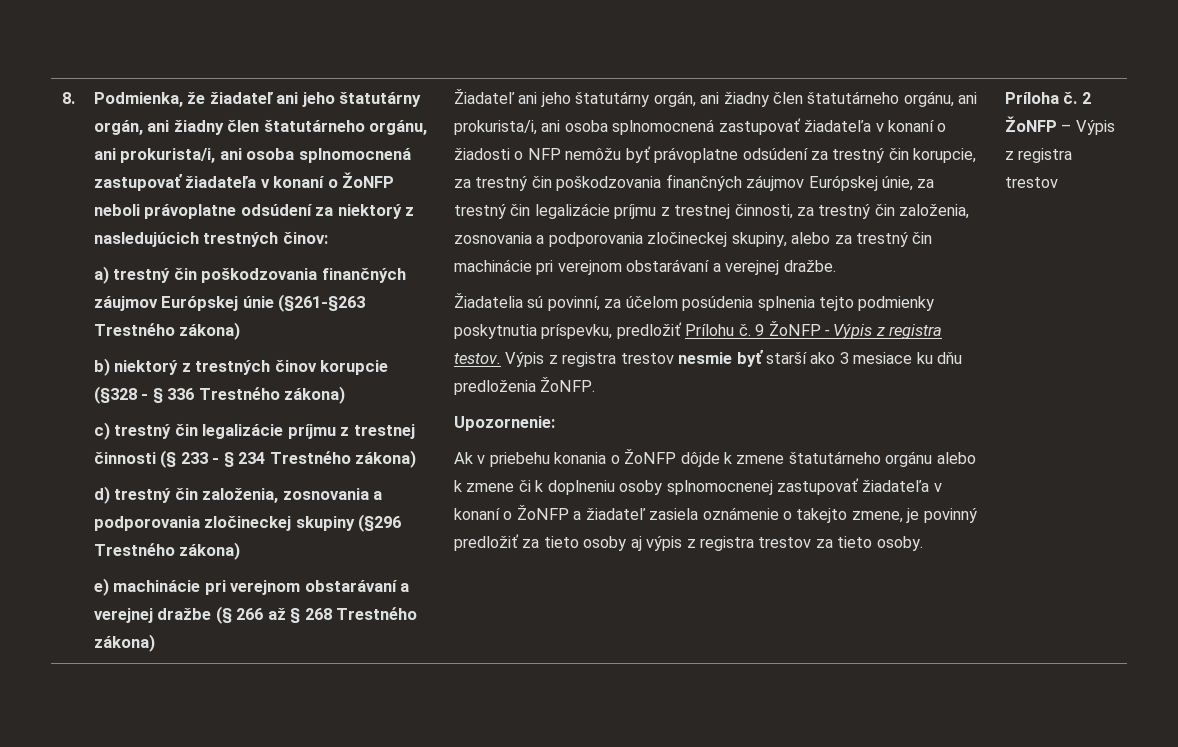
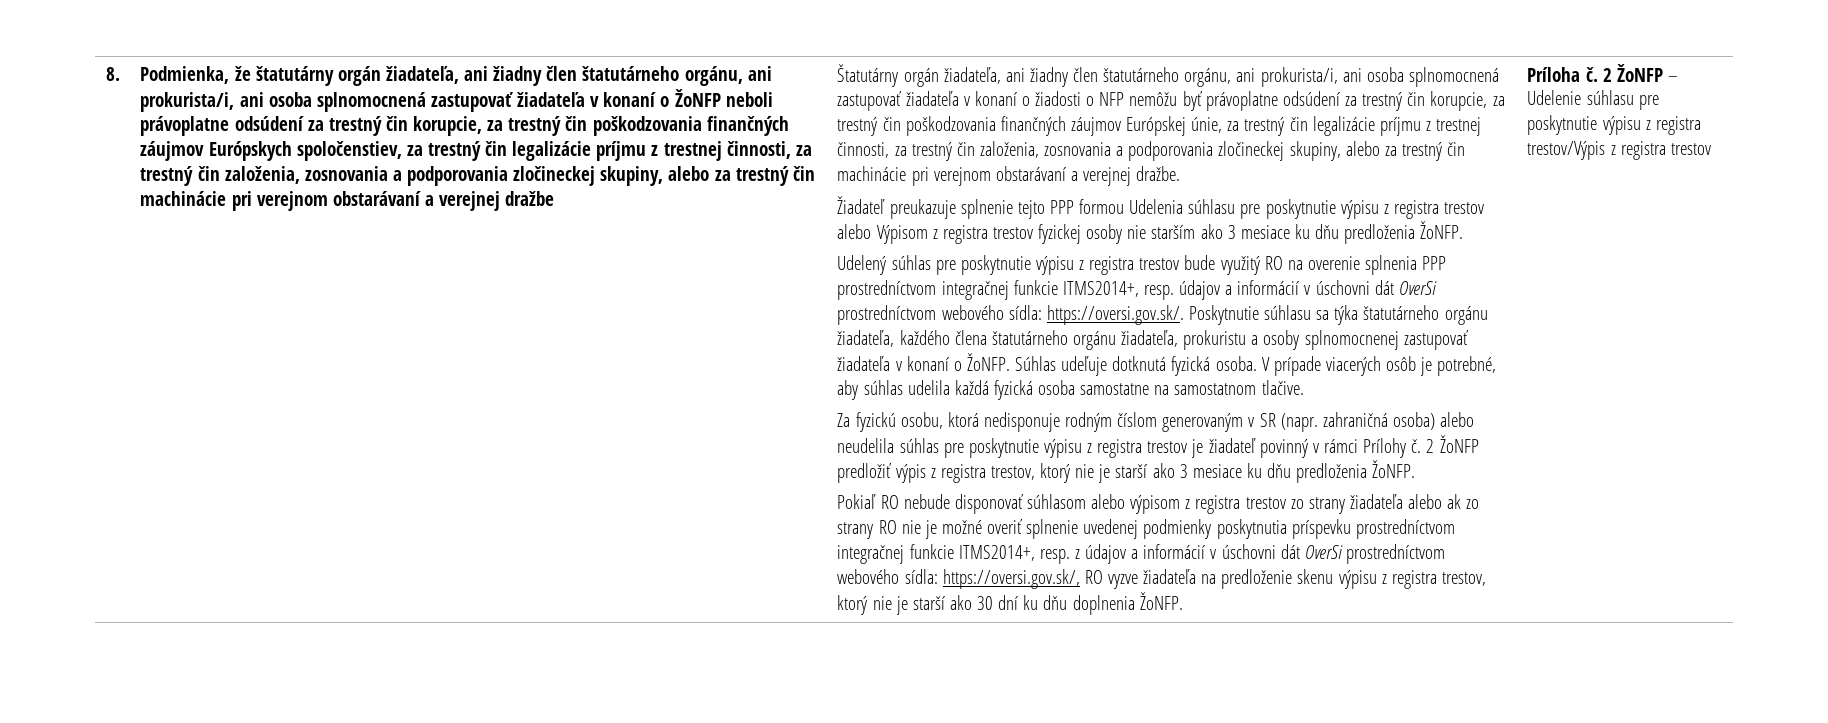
[209,91,422,107] [93,120,143,135] žiadateľ ani jeho štatutárny orgán, -> [255,66,459,86] štatutárny orgán žiadateľa,
[337,204,415,219] [93,231,328,247] [93,266,406,284] [93,294,366,312] [93,322,241,340] [93,358,389,376] [93,386,346,404] [93,422,415,440] [93,450,416,468] [93,486,383,504] [93,514,402,532] [93,542,241,560] [93,578,109,596] niektorý z nasledujúcich trestných činov: // a) trestný čin poškodzovania finančných záujmov Európskej únie (§261-§263 Trestného zákona) // b) niektorý z trestných činov korupcie (§328 - § 336 Trestného zákona) // c) trestný čin legalizácie príjmu z trestnej činnosti (§ 233 - § 234 Trestného zákona) // d) trestný čin založenia, zosnovania a podporovania zločineckej skupiny (§296 Trestného zákona) // e) -> [328,116,789,136] [140,141,812,161] [140,166,815,186] trestný čin korupcie, za trestný čin poškodzovania finančných záujmov Európskych spoločenstiev, za trestný čin legalizácie príjmu z trestnej činnosti, za trestný čin založenia, zosnovania a podporovania zločineckej skupiny, alebo za trestný čin
[215,606,417,624] [93,634,155,652] [453,89,696,107] (§ 266 až § 268 Trestného zákona) | Žiadateľ ani jeho štatutárny orgán, -> [837,64,1001,87] | Štatutárny orgán žiadateľa,
[453,293,935,311] [453,321,943,339] [453,350,763,367] Žiadatelia sú povinní, za účelom posúdenia splnenia tejto podmienky poskytnutia príspevku, predložiť Prílohu č. 9 ŽoNFP - Výpis z registra testov. Výpis z registra trestov nesmie byť -> [837,196,1485,219] [837,221,1464,244] [837,255,1447,275] [837,280,1437,300] [837,305,1488,325] [837,330,1469,350] [837,353,1497,376] [837,380,1304,400] [837,412,1475,432] [837,435,1479,458] [837,463,1111,483] Žiadateľ preukazuje splnenie tejto PPP formou Udelenia súhlasu pre poskytnutie výpisu z registra trestov alebo Výpisom z registra trestov fyzickej osoby nie starším ako 3 mesiace ku dňu predloženia ŽoNFP. // Udelený súhlas pre poskytnutie výpisu z registra trestov bude využitý RO na overenie splnenia PPP prostredníctvom integračnej funkcie ITMS2014+, resp. údajov a informácií v úschovni dát OverSi prostredníctvom webového sídla: https://oversi.gov.sk/. Poskytnutie súhlasu sa týka štatutárneho orgánu žiadateľa, každého člena štatutárneho orgánu žiadateľa, prokuristu a osoby splnomocnenej zastupovať žiadateľa v konaní o ŽoNFP. Súhlas udeľuje dotknutá fyzická osoba. V prípade viacerých osôb je potrebné, aby súhlas udelila každá fyzická osoba samostatne na samostatnom tlačive. // Za fyzickú osobu, ktorá nedisponuje rodným číslom generovaným v SR (napr. zahraničná osoba) alebo neudelila súhlas pre poskytnutie výpisu z registra trestov je žiadateľ povinný v rámci Prílohy č. 2 ŽoNFP predložiť výpis z registra trestov, ktorý nie je
[453,416,555,431] [453,449,976,467] [453,478,942,495] [453,505,977,523] [453,534,923,551] Upozornenie: // Ak v priebehu konania o ŽoNFP dôjde k zmene štatutárneho orgánu alebo k zmene či k doplneniu osoby splnomocnenej zastupovať žiadateľa v konaní o ŽoNFP a žiadateľ zasiela oznámenie o takejto zmene, je povinný predložiť za tieto osoby aj výpis z registra trestov za tieto osoby. -> [837,494,1480,514] [837,519,1455,539] [837,544,1446,564] [837,569,1486,589] [837,592,1183,615] Pokiaľ RO nebude disponovať súhlasom alebo výpisom z registra trestov zo strany žiadateľa alebo ak zo strany RO nie je možné overiť splnenie uvedenej podmienky poskytnutia príspevku prostredníctvom integračnej funkcie ITMS2014+, resp. z údajov a informácií v úschovni dát OverSi prostredníctvom webového sídla: https://oversi.gov.sk/, RO vyzve žiadateľa na predloženie skenu výpisu z registra trestov, ktorý nie je starší ako 30 dní ku dňu doplnenia ŽoNFP.
[1075,120,1115,135] Výpis -> [1527,90,1659,110] [1527,115,1701,135] [1527,141,1606,160] Udelenie súhlasu pre poskytnutie výpisu z registra trestov/Výpis

